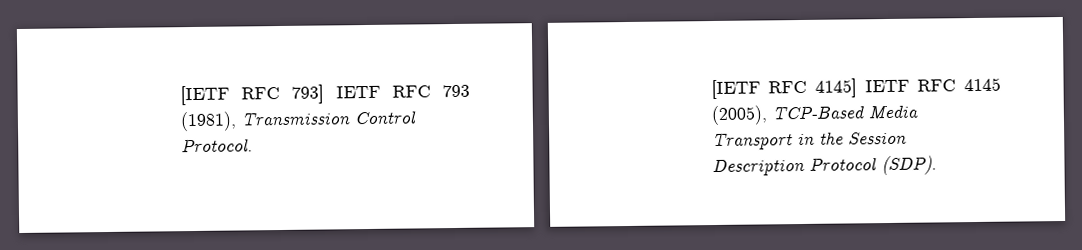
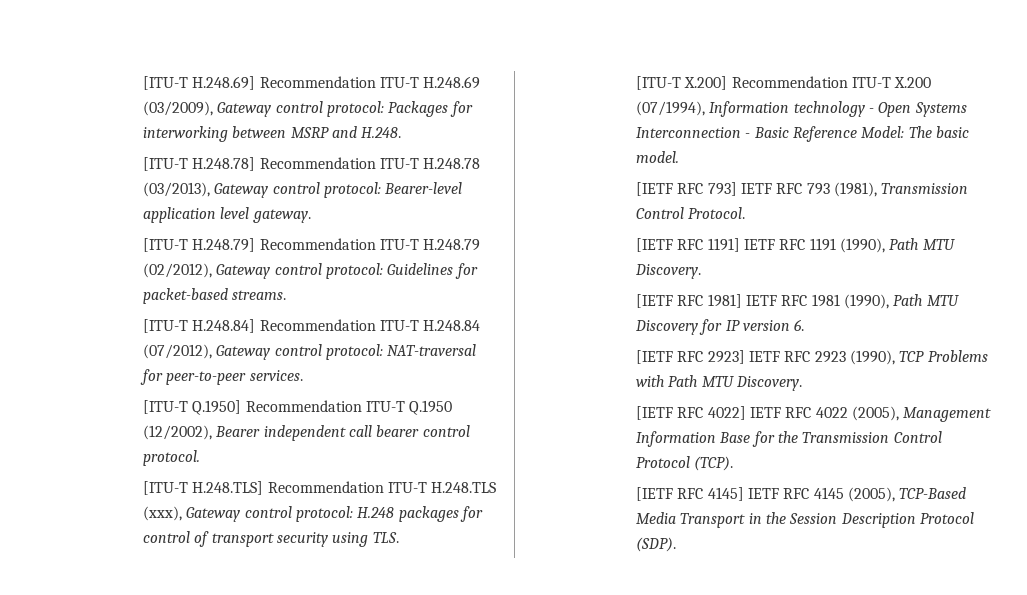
(179, 95) none -> [143,76,481,90] [143,101,473,117] [143,126,402,142] [143,157,481,171] [143,182,463,198] [143,207,311,223] [143,238,481,252] [143,263,478,279] [143,288,287,304] [143,319,481,333] [143,344,477,360] [140,369,303,385] [143,400,453,415] [143,425,470,441] [143,450,201,466] [143,481,497,495] [143,506,483,522] [143,531,399,547] [636,76,932,90] [636,101,967,117] [636,126,969,142] [636,151,680,163] [ITU-T H.248.69] Recommendation ITU-T H.248.69 (03/2009), Gateway control protocol: Packages for interworking between MSRP and H.248. // [ITU-T H.248.78] Recommendation ITU-T H.248.78 (03/2013), Gateway control protocol: Bearer-level application level gateway. // [ITU-T H.248.79] Recommendation ITU-T H.248.79 (02/2012), Gateway control protocol: Guidelines for packet-based streams. // [ITU-T H.248.84] Recommendation ITU-T H.248.84 (07/2012), Gateway control protocol: NAT-traversal for peer-to-peer services. // [ITU-T Q.1950] Recommendation ITU-T Q.1950 (12/2002), Bearer independent call bearer control protocol. // [ITU-T H.248.TLS] Recommendation ITU-T H.248.TLS (xxx), Gateway control protocol: H.248 packages for control of transport security using TLS. // [ITU-T X.200] Recommendation ITU-T X.200 (07/1994), Information technology - Open Systems Interconnection - Basic Reference Model: The basic model. //
(253, 145) none -> [636,238,955,253] [635,264,702,279] [636,294,959,309] [635,319,805,335] [636,350,988,365] [636,375,802,391] [636,406,992,422] [636,431,942,447] [636,456,734,471] // [IETF RFC 1191] IETF RFC 1191 (1990), Path MTU Discovery. // [IETF RFC 1981] IETF RFC 1981 (1990), Path MTU Discovery for IP version 6. // [IETF RFC 2923] IETF RFC 2923 (1990), TCP Problems with Path MTU Discovery. // [IETF RFC 4022] IETF RFC 4022 (2005), Management Information Base for the Transmission Control Protocol (TCP).

